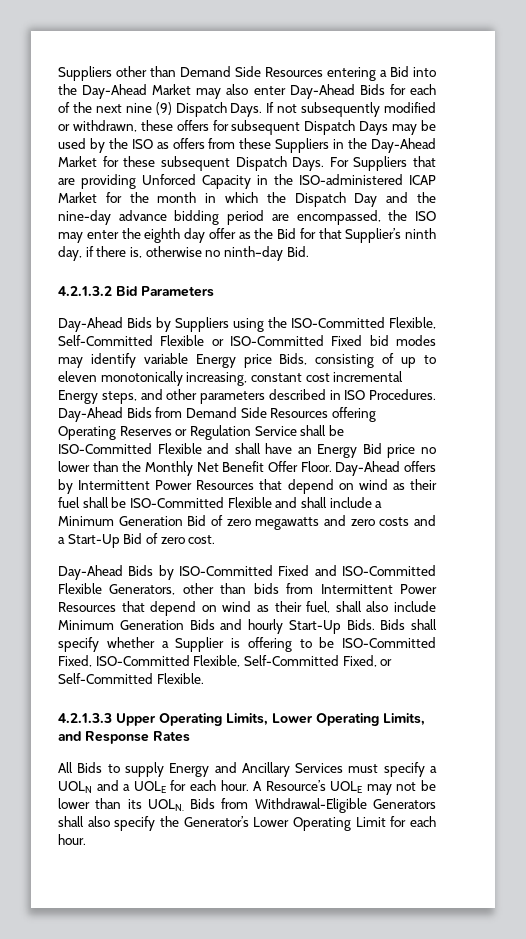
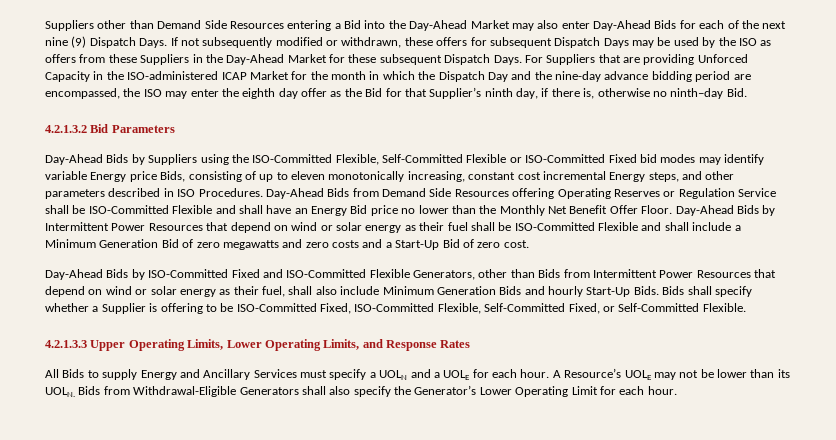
[404,461,436,472] offers -> [736,205,759,214] Bids
(388, 484) none -> [320,222,402,233] or solar energy
[253,583,279,594] bids -> [538,269,561,278] Bids
(252, 606) none -> [135,286,216,297] or solar energy

